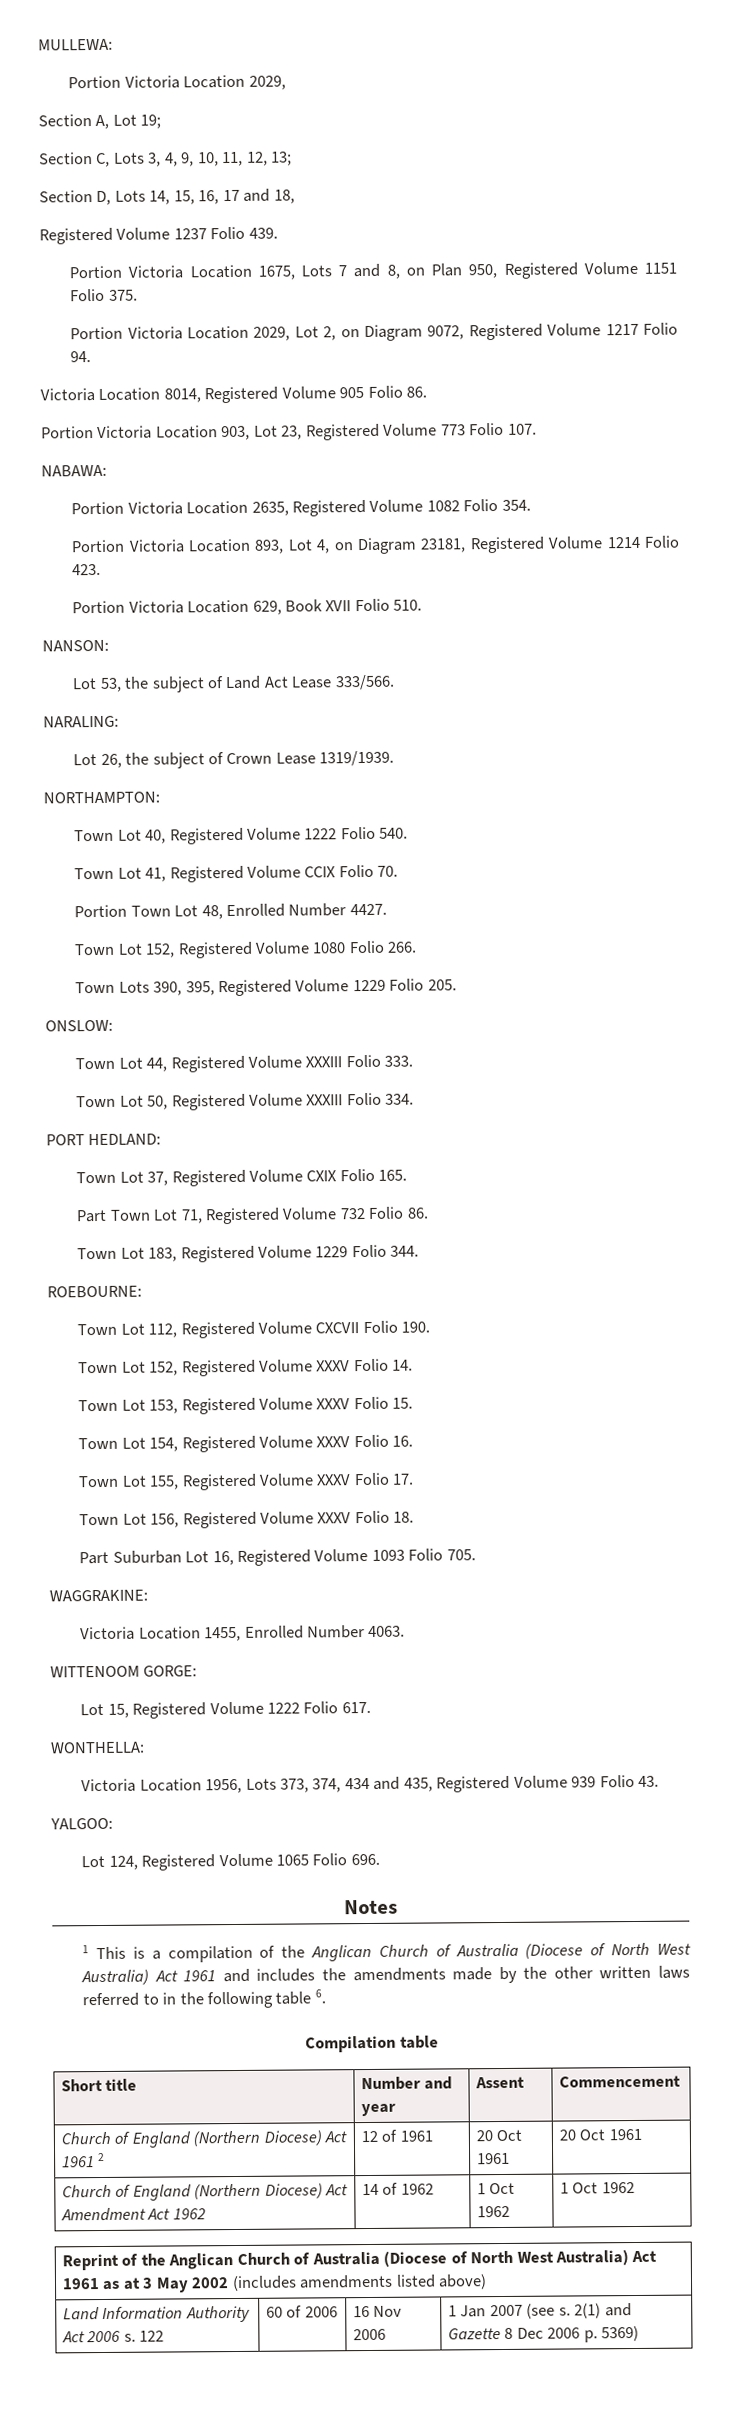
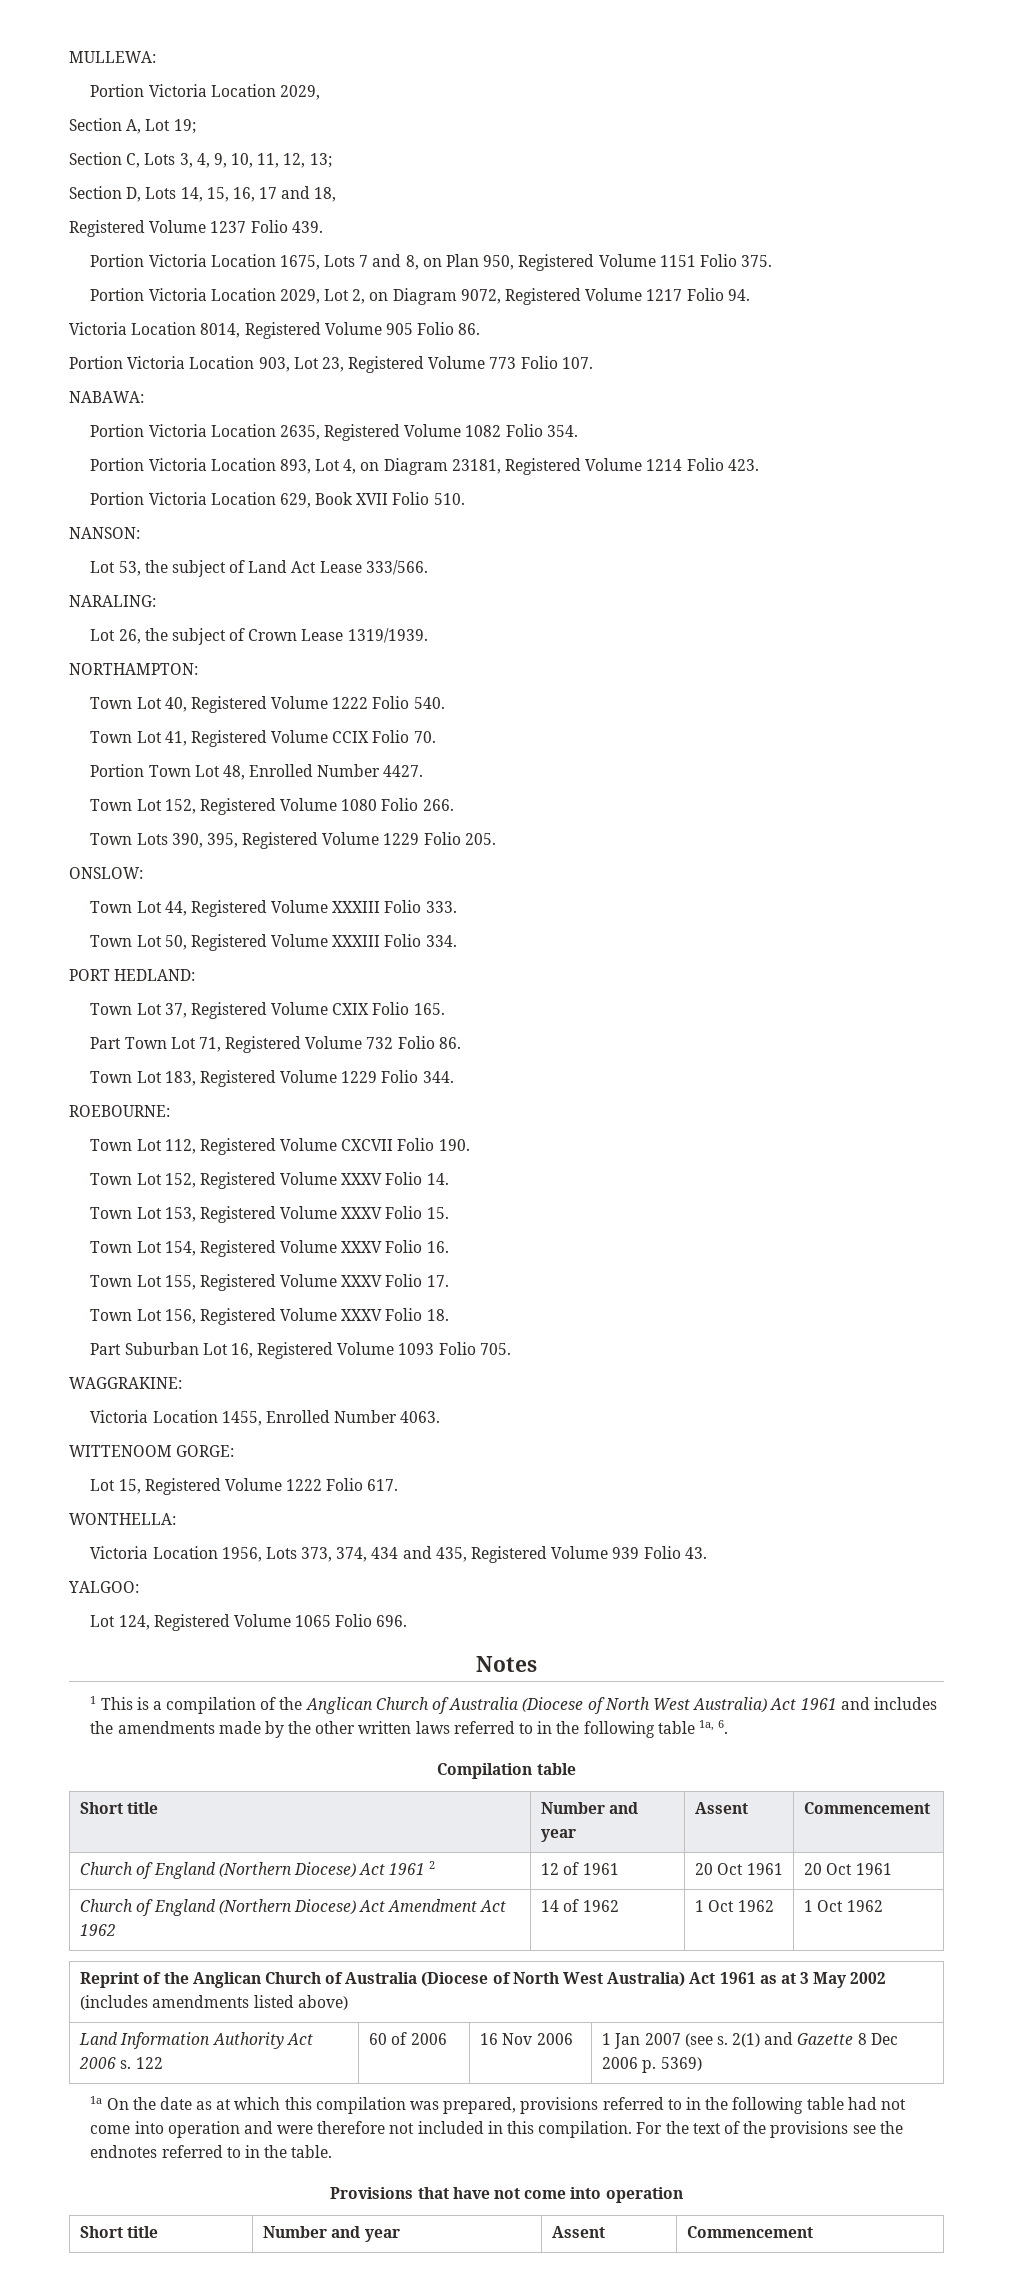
(312, 1998) none -> [698,1720,714,1731] 1a,
(640, 2333) none -> [90,2096,906,2114] [90,2121,903,2138] [90,2145,333,2158] [330,2187,683,2203] [80,2226,159,2238] [263,2226,400,2242] [552,2226,606,2238] [687,2226,814,2238] // 1a On the date as at which this compilation was prepared, provisions referred to in the following table had not come into operation and were therefore not included in this compilation. For the text of the provisions see the endnotes referred to in the table. // Provisions that have not come into operation // Short title | Number and year | Assent | Commencement

